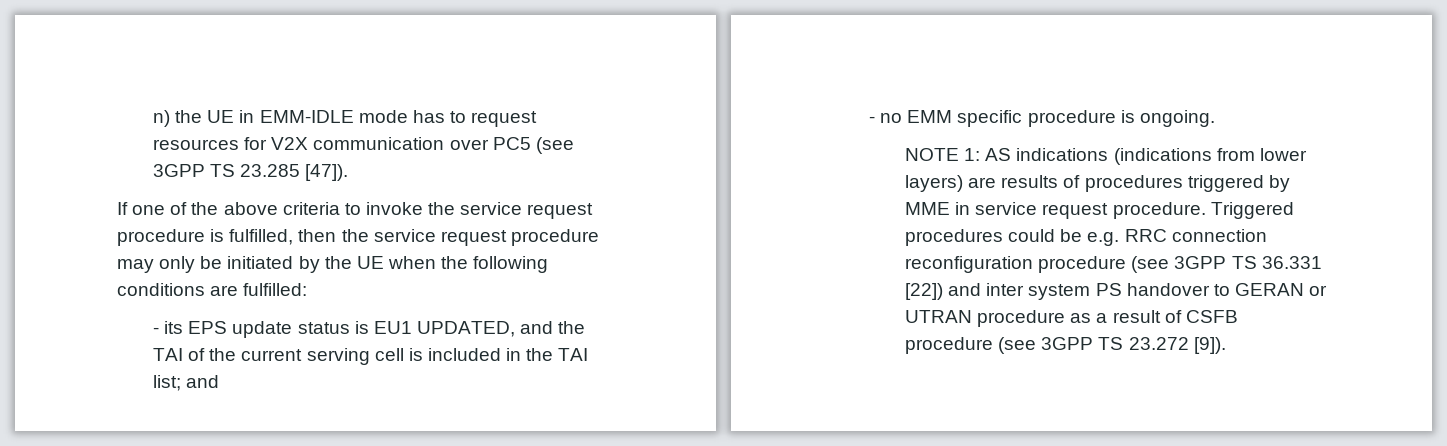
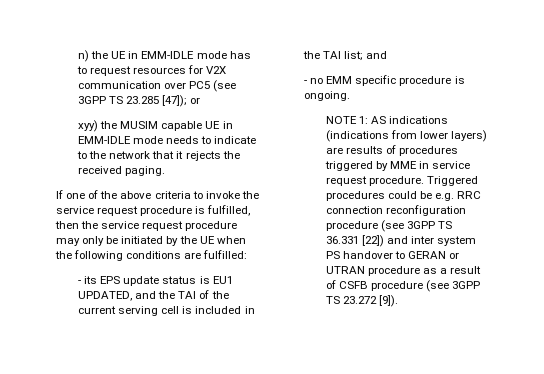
[305,164,349,181] [47]). -> [162,95,201,107] [78,120,233,132] [78,136,257,144] [77,151,240,161] [78,166,166,176] [47]); or // xyy) the MUSIM capable UE in EMM-IDLE mode needs to indicate to the network that it rejects the received paging.

